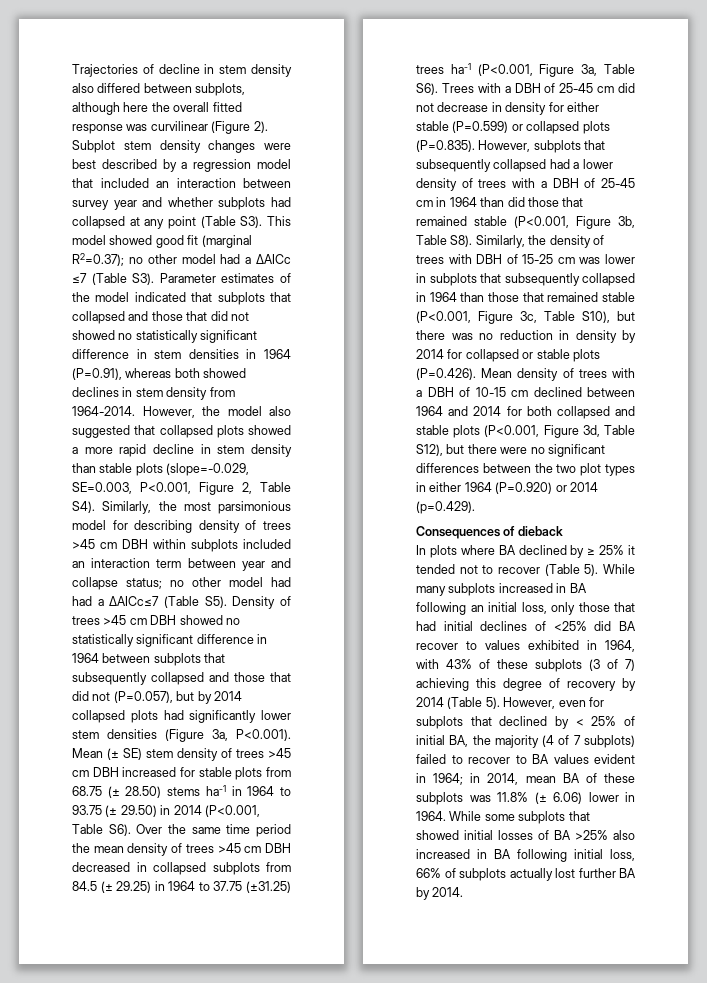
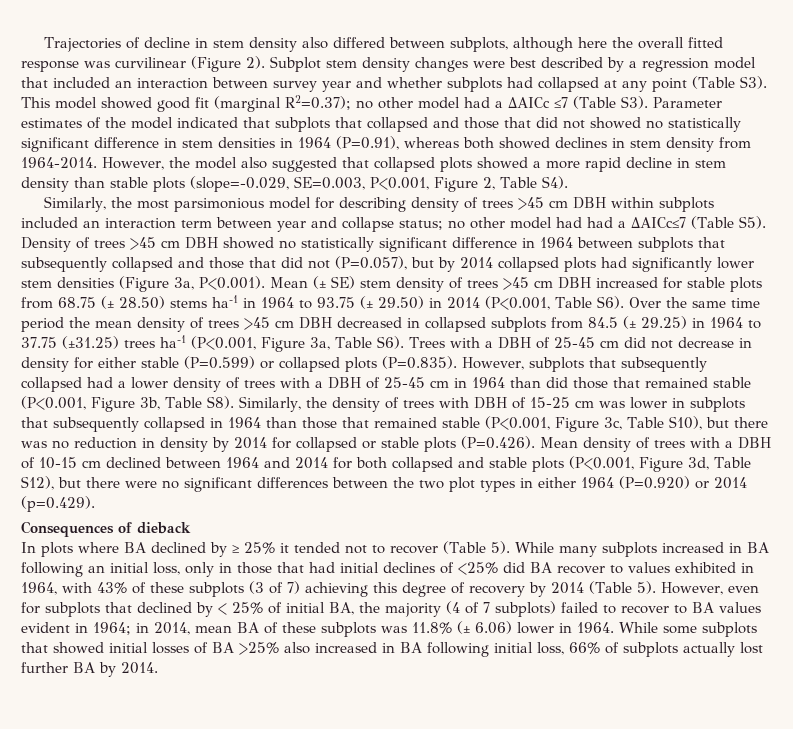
(95, 507) none -> (568, 182) //
(575, 608) none -> [219,563,232,573] in

